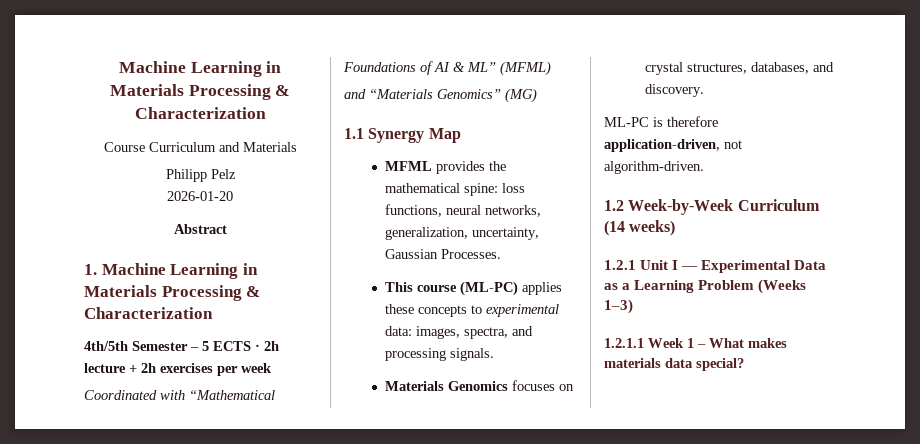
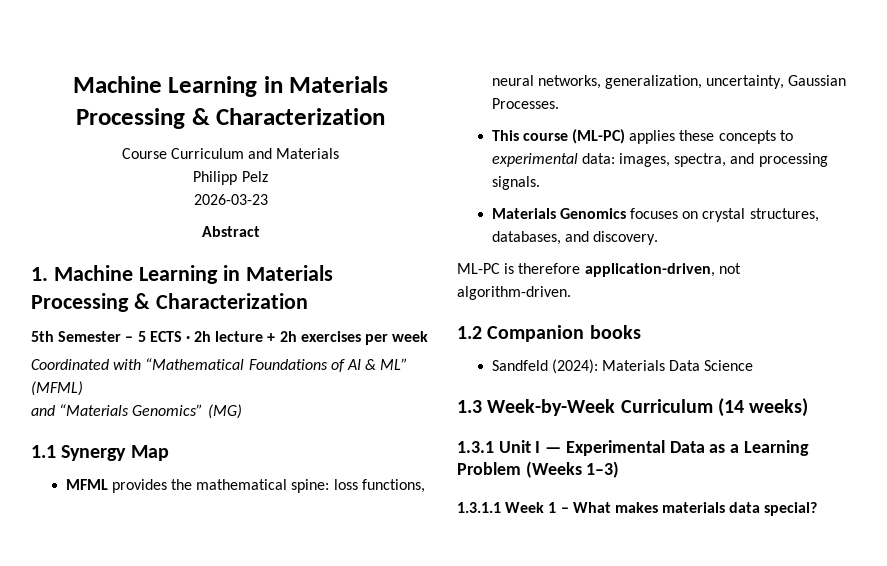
[167,191,233,201] 2026-01-20 -> [193,194,268,205] 2026-03-23
[84,341,128,351] 4th/5th -> [31,331,54,342] 5th
(624, 205) none -> [487,325,641,342] [491,359,754,374] [457,400,482,413] Companion books // Sandfeld (2024): Materials Data Science // 1.3
[604,260,636,270] 1.2.1 -> [457,441,494,453] 1.3.1
[604,338,644,348] 1.2.1.1 -> [457,502,501,513] 1.3.1.1

